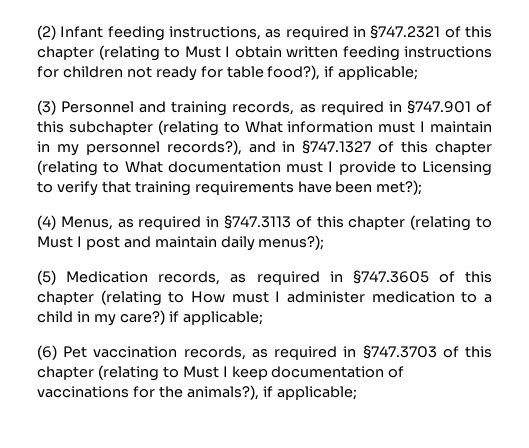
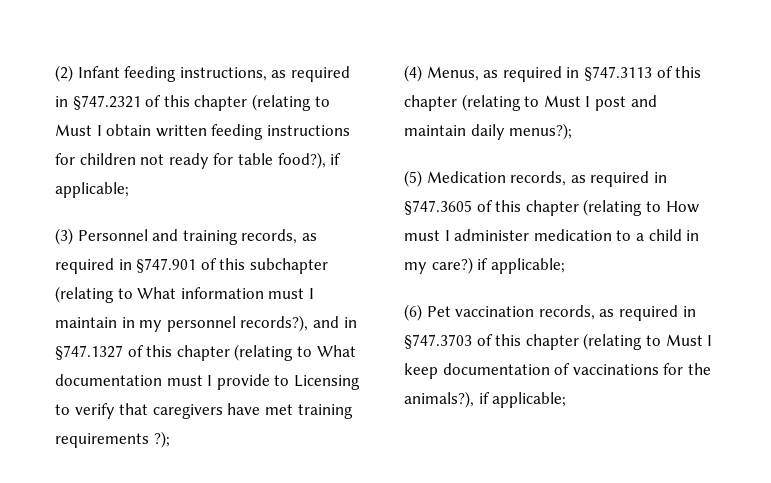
[134,180,423,196] training requirements have been met?); -> [152,403,353,419] [55,431,170,448] caregivers have met training requirements ?);

